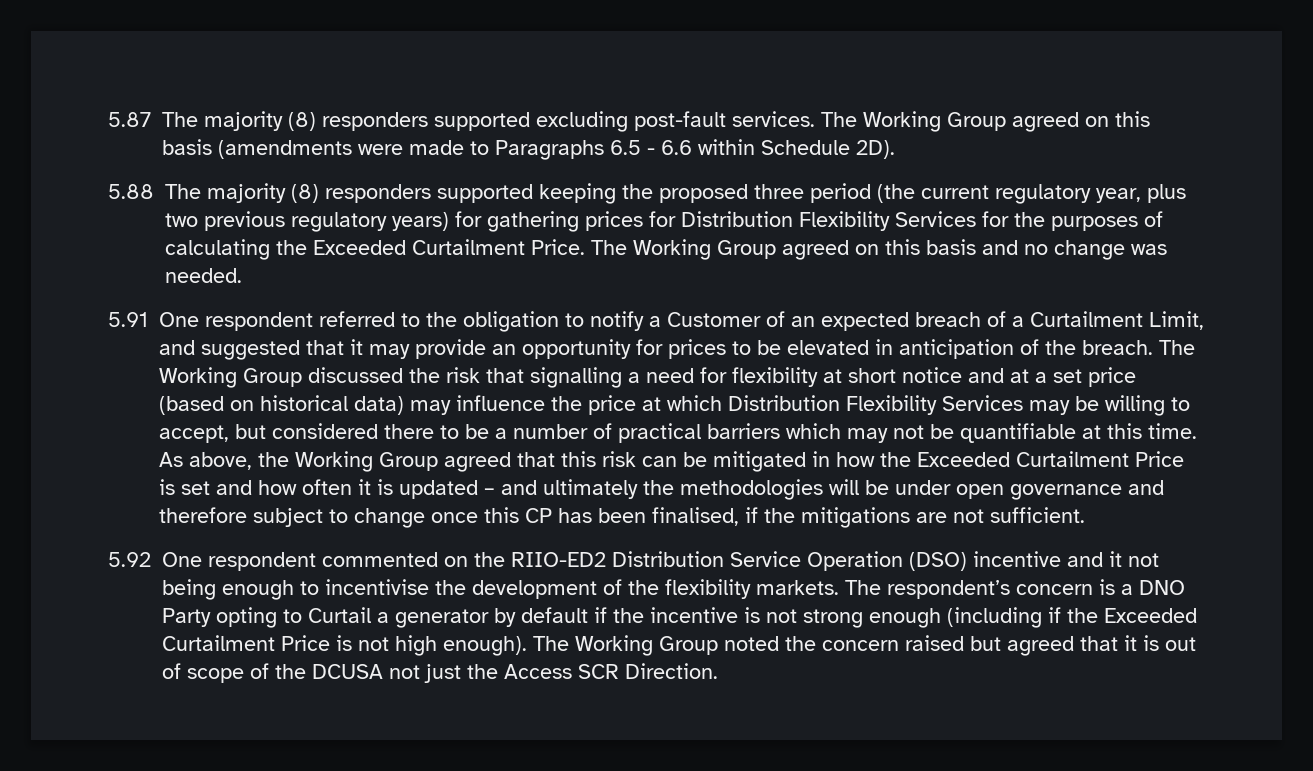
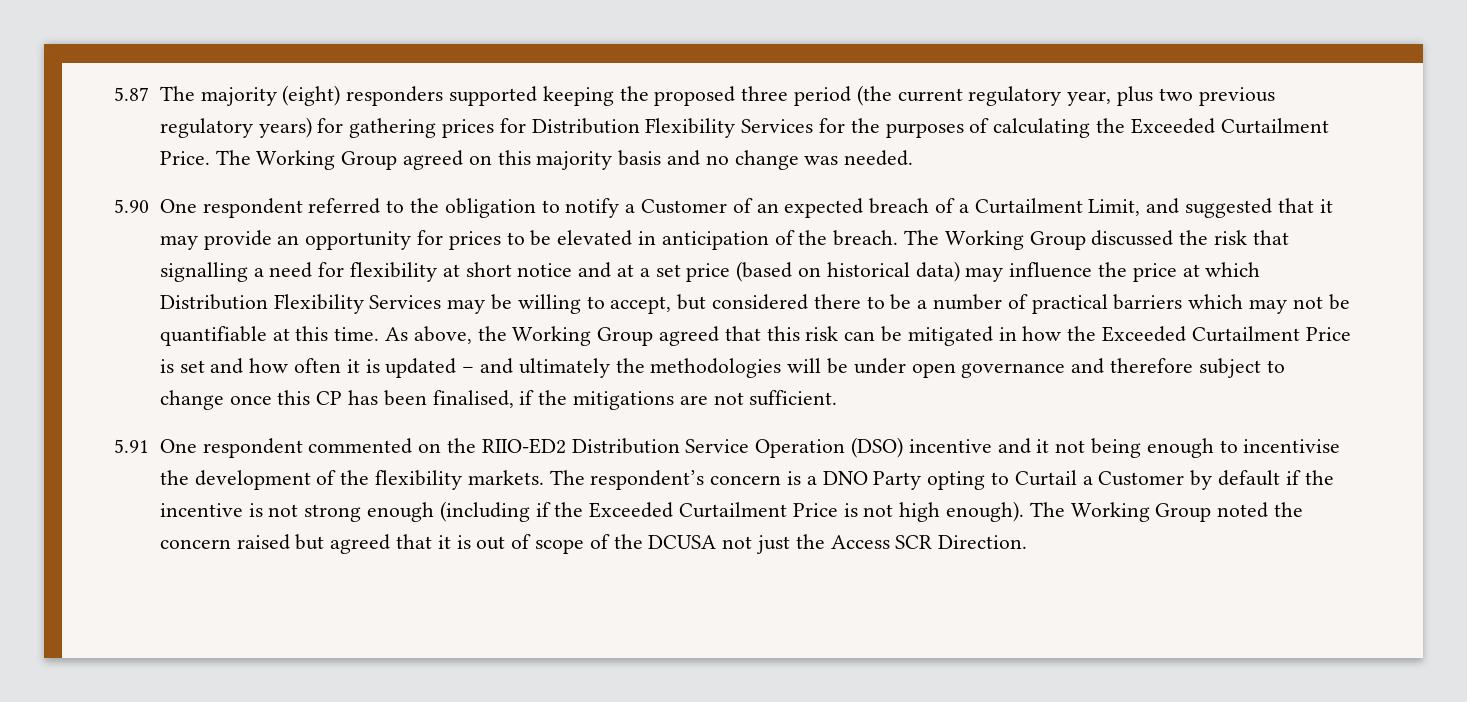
[288,111,1150,132] [162,139,895,160] [108,183,319,203] (8) responders supported excluding post-fault services. The Working Group agreed on this basis (amendments were made to Paragraphs 6.5 - 6.6 within Schedule 2D). // 5.88 The majority (8) -> [282,85,341,106] (eight)
(920, 247) none -> [536,151,613,170] majority
[108,312,148,327] 5.91 -> [114,199,149,213] 5.90
[108,552,151,567] 5.92 -> [114,439,149,453] 5.91
[395,609,489,628] generator -> [1098,471,1185,486] Customer

